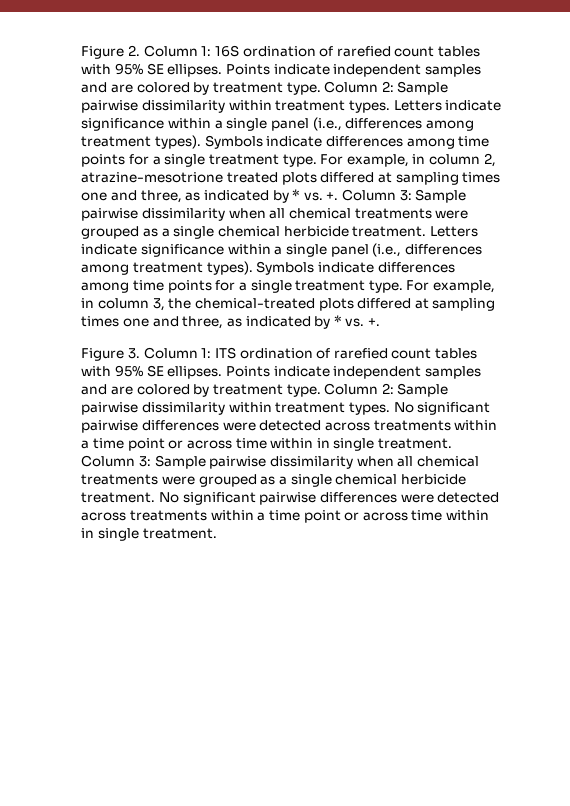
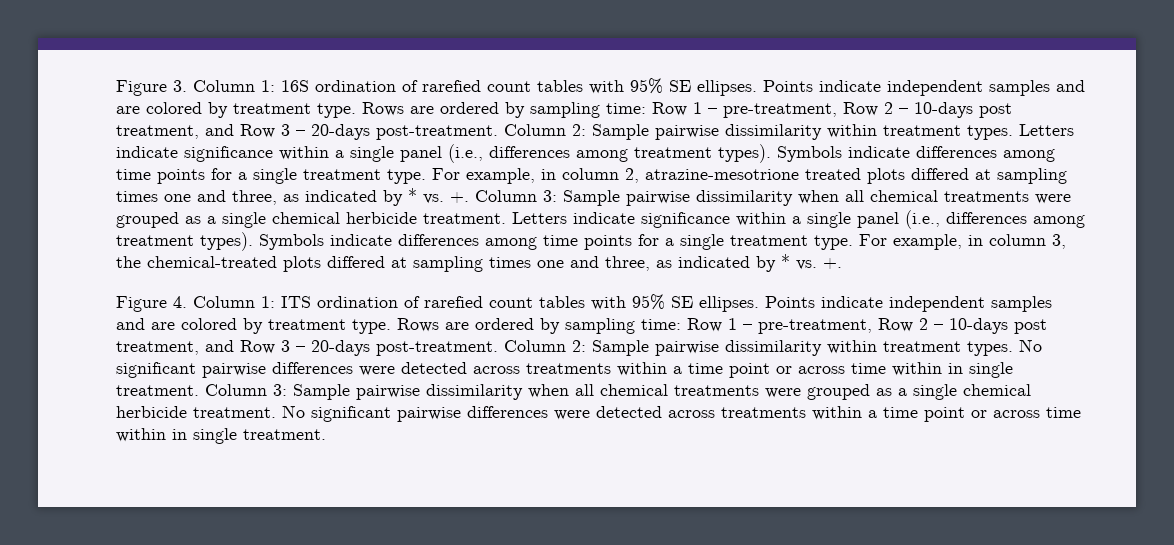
[81,45,140,59] Figure 2. -> [115,80,187,96] Figure 3.
(321, 88) none -> [361,102,1012,118] [115,124,498,140] Rows are ordered by sampling time: Row 1 – pre-treatment, Row 2 – 10-days post treatment, and Row 3 – 20-days post-treatment.
[127,348,140,359] 3. -> [172,296,187,308] 4.
(321, 390) none -> [396,318,1047,334] [115,340,498,356] Rows are ordered by sampling time: Row 1 – pre-treatment, Row 2 – 10-days post treatment, and Row 3 – 20-days post-treatment.

